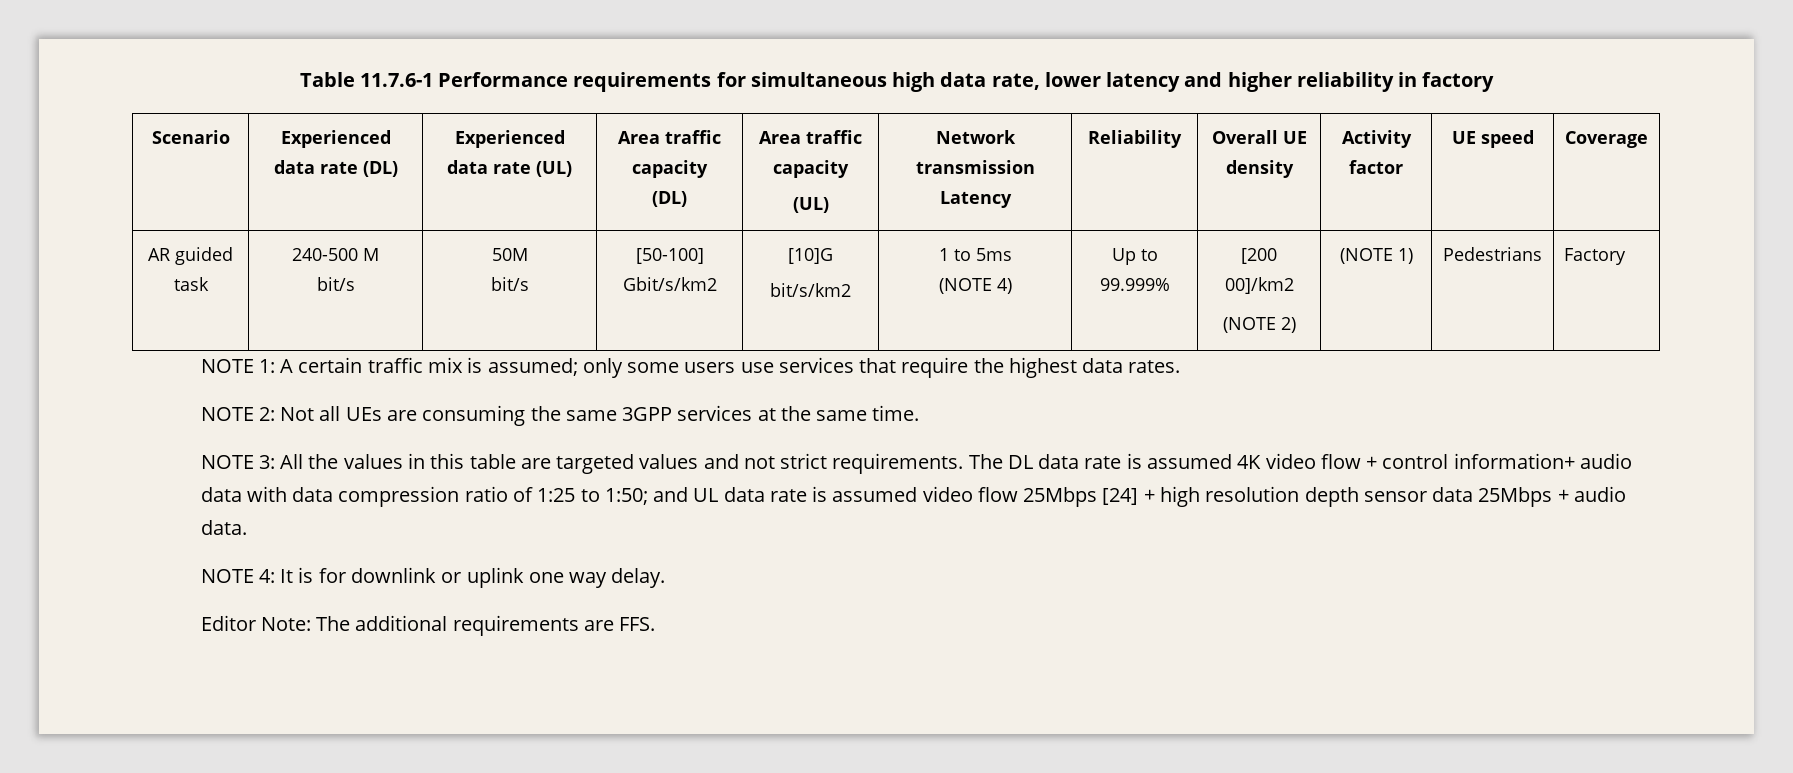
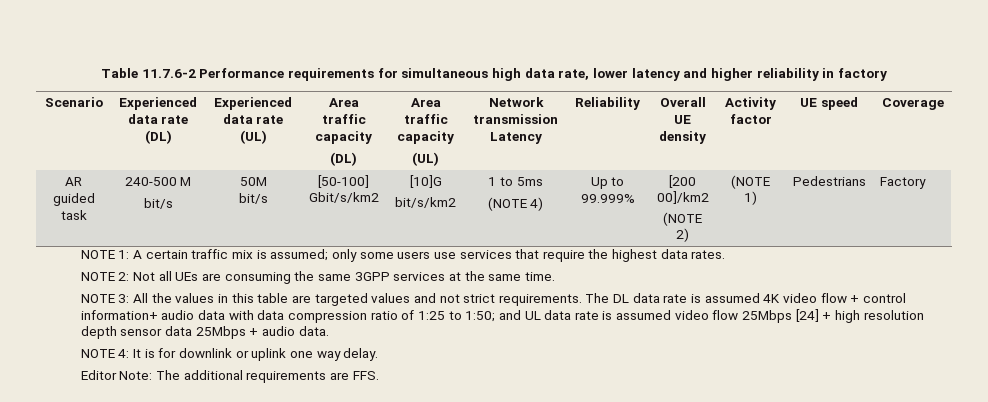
[359,73,433,87] 11.7.6-1 -> [141,69,196,78] 11.7.6-2

